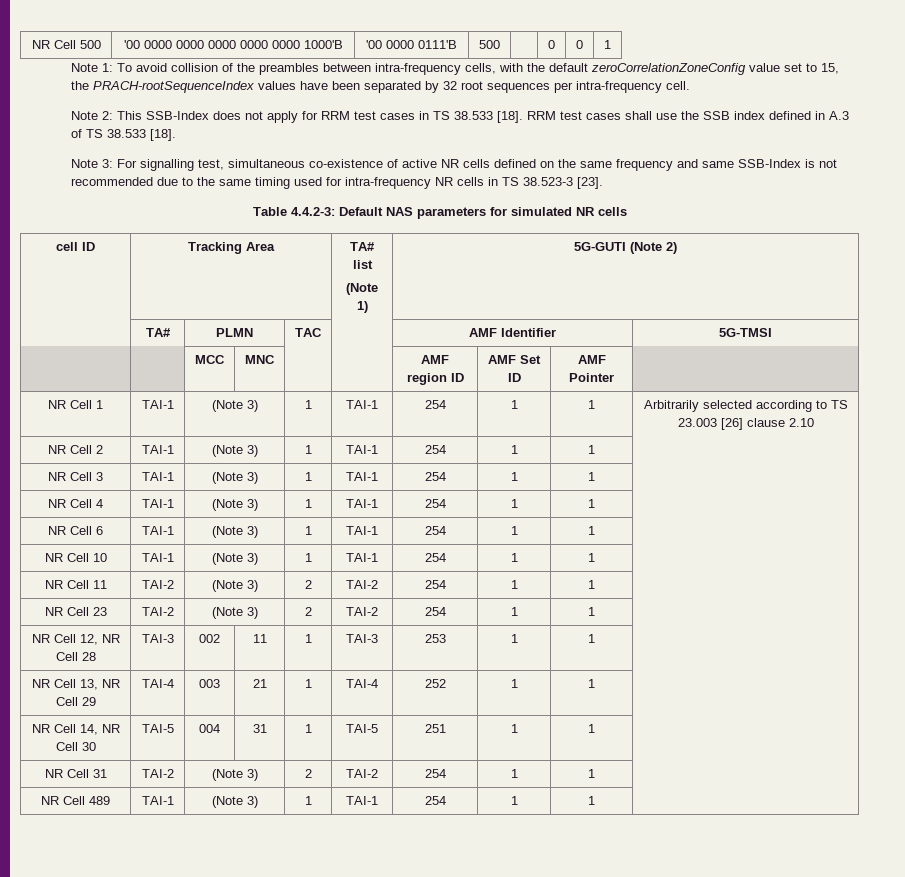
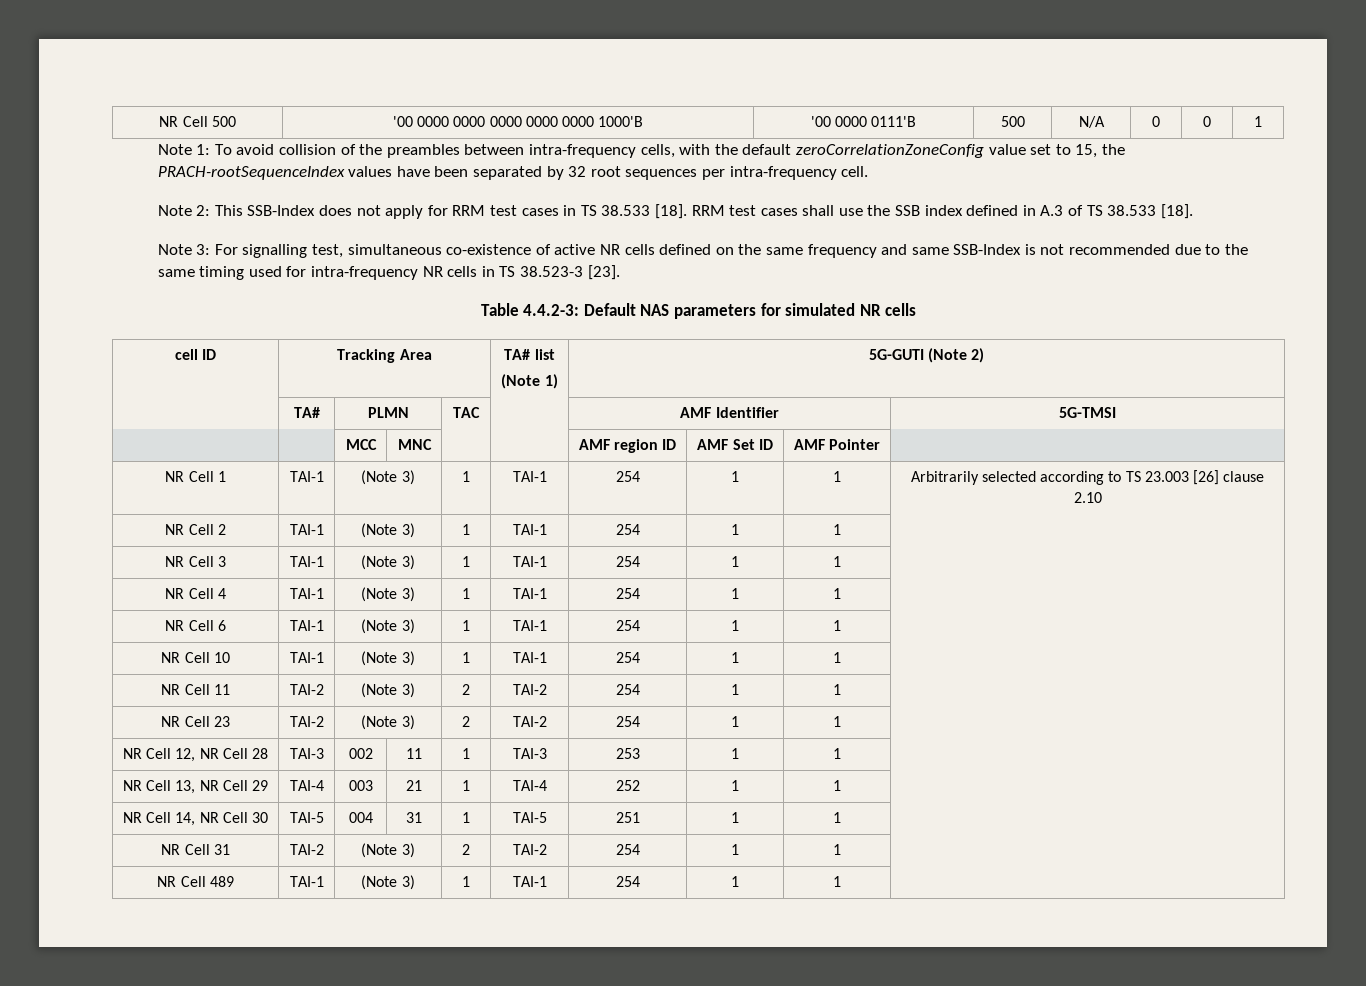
(500, 44) none -> [1078,116,1105,128] N/A

